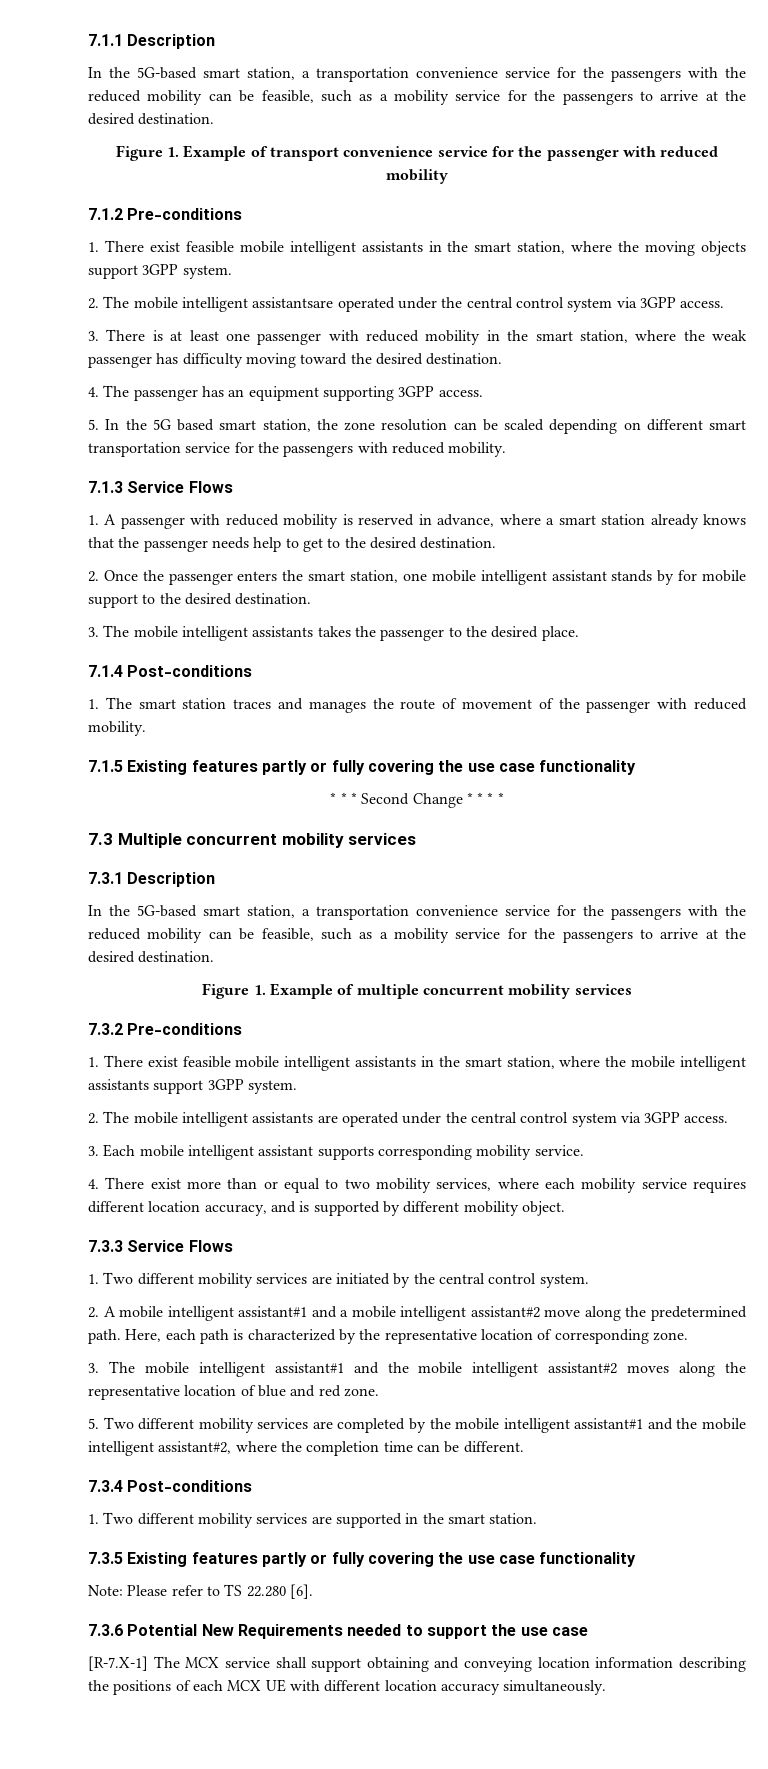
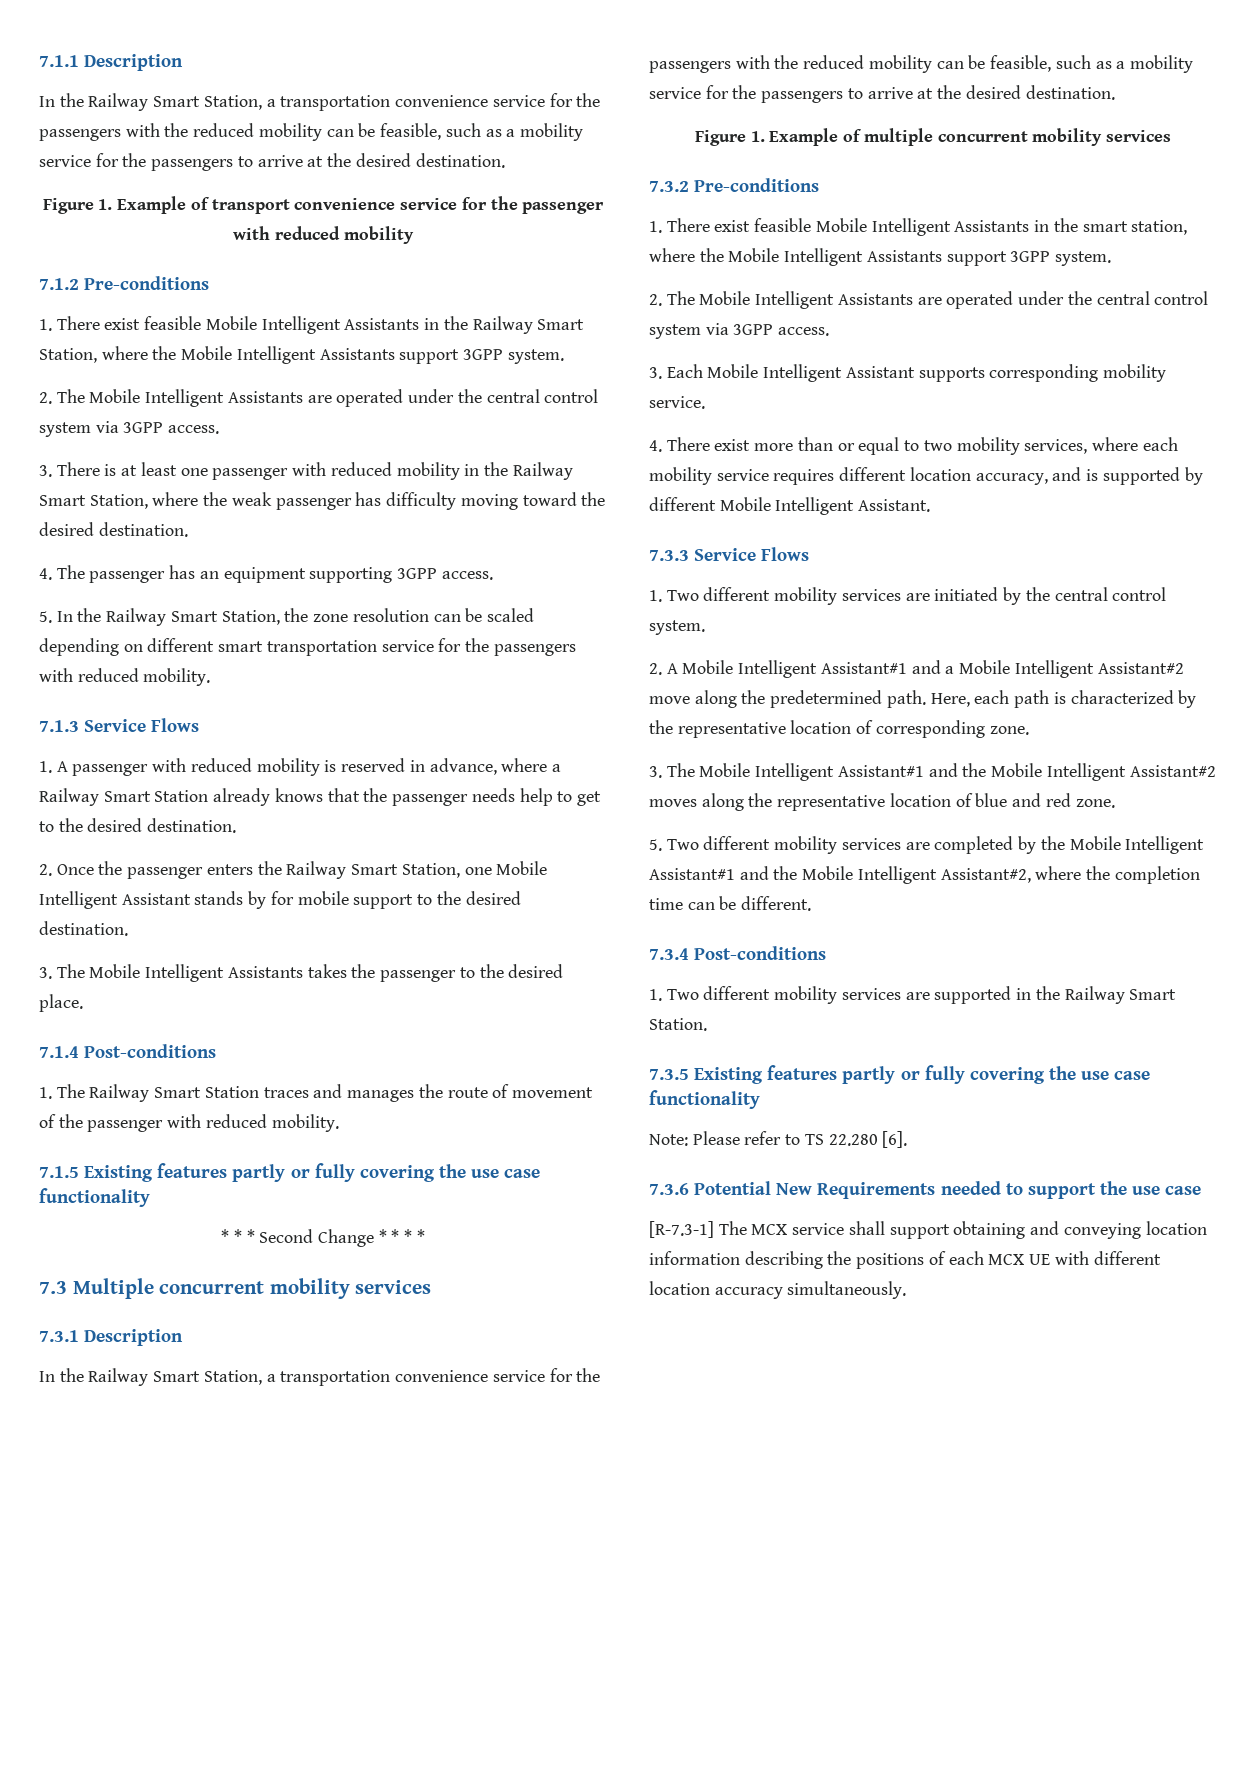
[137,67,295,80] 5G-based smart station, -> [88,93,262,111] Railway Smart Station,
[239,241,747,256] [88,264,232,279] [88,296,334,312] mobile intelligent assistants in the smart station, where the moving objects support 3GPP system. // 2. The mobile intelligent assistantsare -> [205,316,585,334] [39,346,564,364] [39,389,332,407] Mobile Intelligent Assistants in the Railway Smart Station, where the Mobile Intelligent Assistants support 3GPP system. // 2. The Mobile Intelligent Assistants are
[535,330,628,343] smart station, -> [512,462,573,480] [39,494,148,509] Railway Smart Station,
[152,419,311,432] 5G based smart station, -> [106,608,280,626] Railway Smart Station,
[558,514,646,525] smart station -> [39,788,209,806] Railway Smart Station
[308,570,607,585] smart station, one mobile intelligent assistant -> [286,861,548,879] [39,891,191,909] Railway Smart Station, one Mobile Intelligent Assistant
[133,626,314,641] mobile intelligent assistants -> [89,964,303,982] Mobile Intelligent Assistants
[138,698,227,709] smart station -> [89,1084,259,1102] Railway Smart Station
[137,905,295,918] 5G-based smart station, -> [88,1368,262,1386] Railway Smart Station,
[235,1056,746,1071] [88,1079,297,1094] [88,1111,314,1127] mobile intelligent assistants in the smart station, where the mobile intelligent assistants support 3GPP system. // 2. The mobile intelligent assistants -> [815,218,1188,236] [649,248,1112,266] [649,291,913,309] Mobile Intelligent Assistants in the smart station, where the Mobile Intelligent Assistants support 3GPP system. // 2. The Mobile Intelligent Assistants
[139,1145,314,1160] mobile intelligent assistant -> [707,364,915,382] Mobile Intelligent Assistant
[463,1201,565,1216] mobility object. -> [719,497,931,515] Mobile Intelligent Assistant.
[119,1306,540,1321] mobile intelligent assistant#1 and a mobile intelligent assistant#2 -> [682,660,1184,678] Mobile Intelligent Assistant#1 and a Mobile Intelligent Assistant#2
[144,1362,618,1377] mobile intelligent assistant#1 and the mobile intelligent assistant#2 -> [699,763,1216,781] Mobile Intelligent Assistant#1 and the Mobile Intelligent Assistant#2
[455,1418,746,1433] [88,1441,232,1456] mobile intelligent assistant#1 and the mobile intelligent assistant#2, -> [1069,836,1205,854] [649,866,1031,884] Mobile Intelligent Assistant#1 and the Mobile Intelligent Assistant#2,
[447,1513,538,1524] smart station. -> [1064,986,1177,1004] [649,1018,707,1031] Railway Smart Station.
[88,1656,148,1671] [R-7.X-1] -> [649,1221,714,1238] [R-7.3-1]

